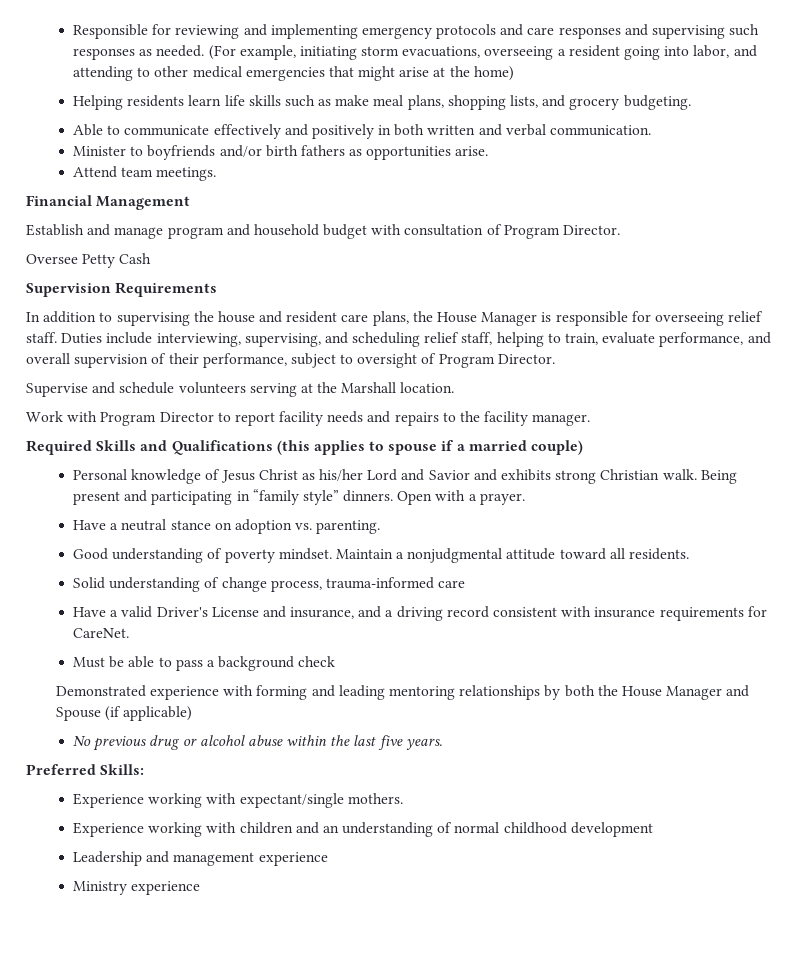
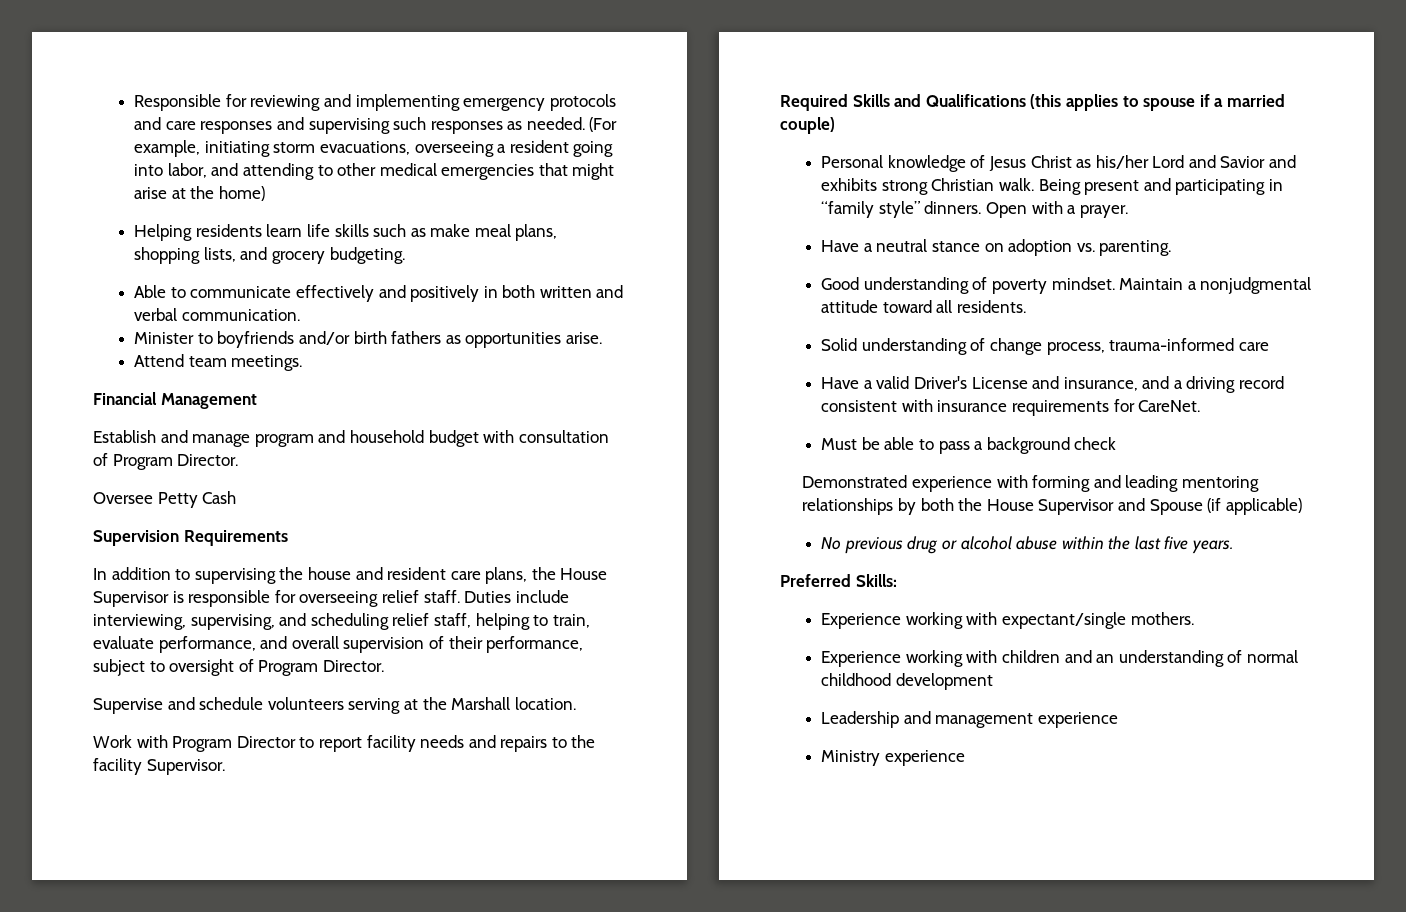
[481,312,538,326] Manager -> [93,591,169,607] Supervisor
[532,414,591,426] manager. -> [146,759,225,775] Supervisor.
[666,686,723,700] Manager -> [1038,499,1115,515] Supervisor

